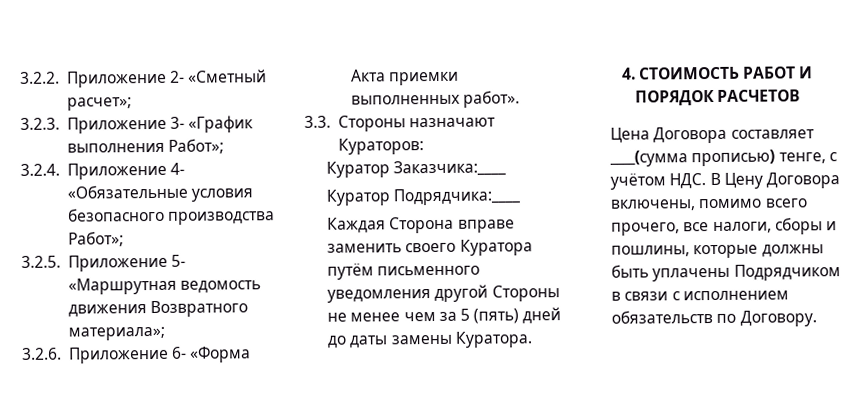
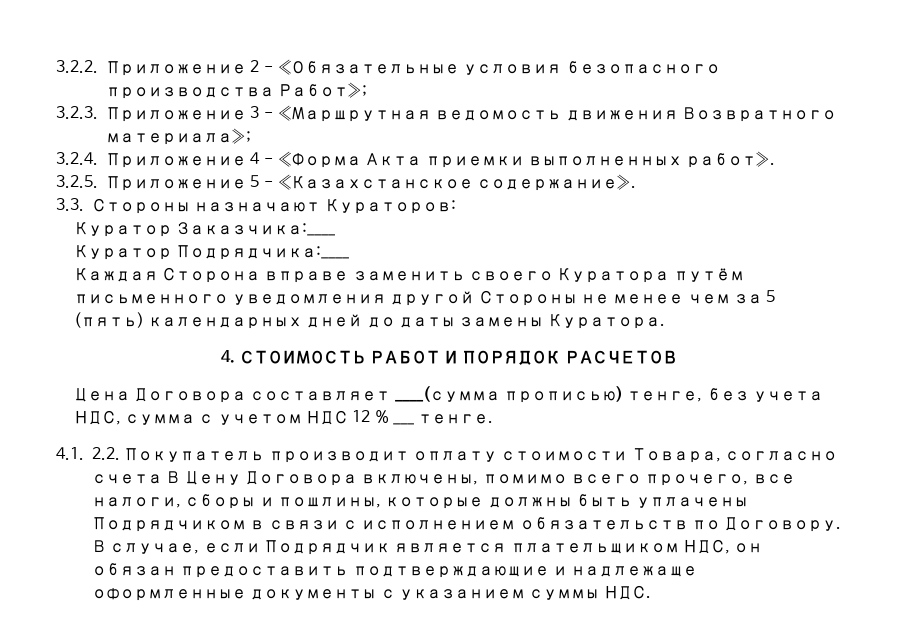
[169,69,268,83] [66,97,132,111] [20,115,255,134] [66,138,224,154] [20,162,185,180] 2- «Сметный расчет»; // 3.2.3. Приложение 3- «График выполнения Работ»; // 3.2.4. Приложение 4- -> [250,60,273,72] 2 -
[21,254,186,272] 3.2.5. Приложение 5- -> [56,106,273,122] 3.2.3. Приложение 3 -
[22,346,187,364] 3.2.6. Приложение 6- -> [56,152,273,168] 3.2.4. Приложение 4 -
(520, 99) none -> [56,174,637,191] // 3.2.5. Приложение 5 - «Казахстанское содержание».
(520, 316) none -> [148,317,303,329] календарных
[828,152,837,162] [610,173,707,190] с учётом НДС. -> [706,388,824,402] [73,410,494,425] [56,447,837,463] [92,474,162,484] без учета НДС, сумма с учетом НДС 12 % ___ тенге. // 4.1. 2.2. Покупатель производит оплату стоимости Товара, согласно счета
(817, 318) none -> [92,539,763,555] [92,563,698,578] [92,585,651,601] В случае, если Подрядчик является плательщиком НДС, он обязан предоставить подтверждающие и надлежаще оформленные документы с указанием суммы НДС.

